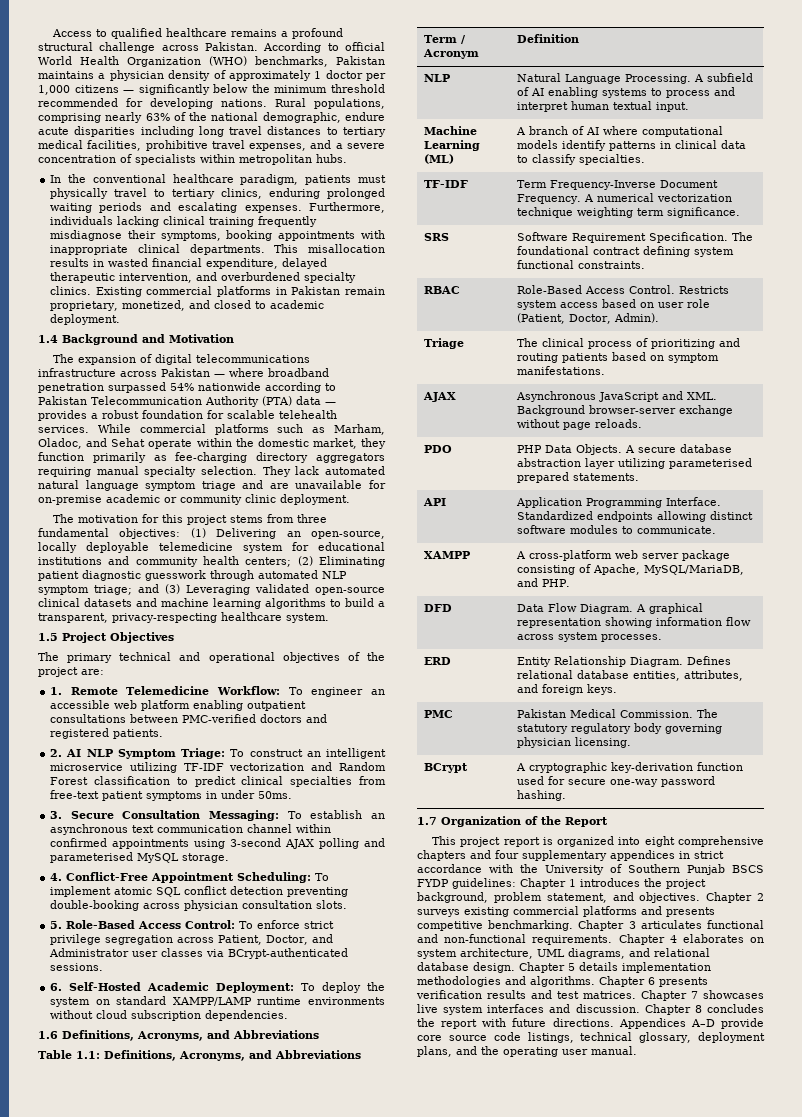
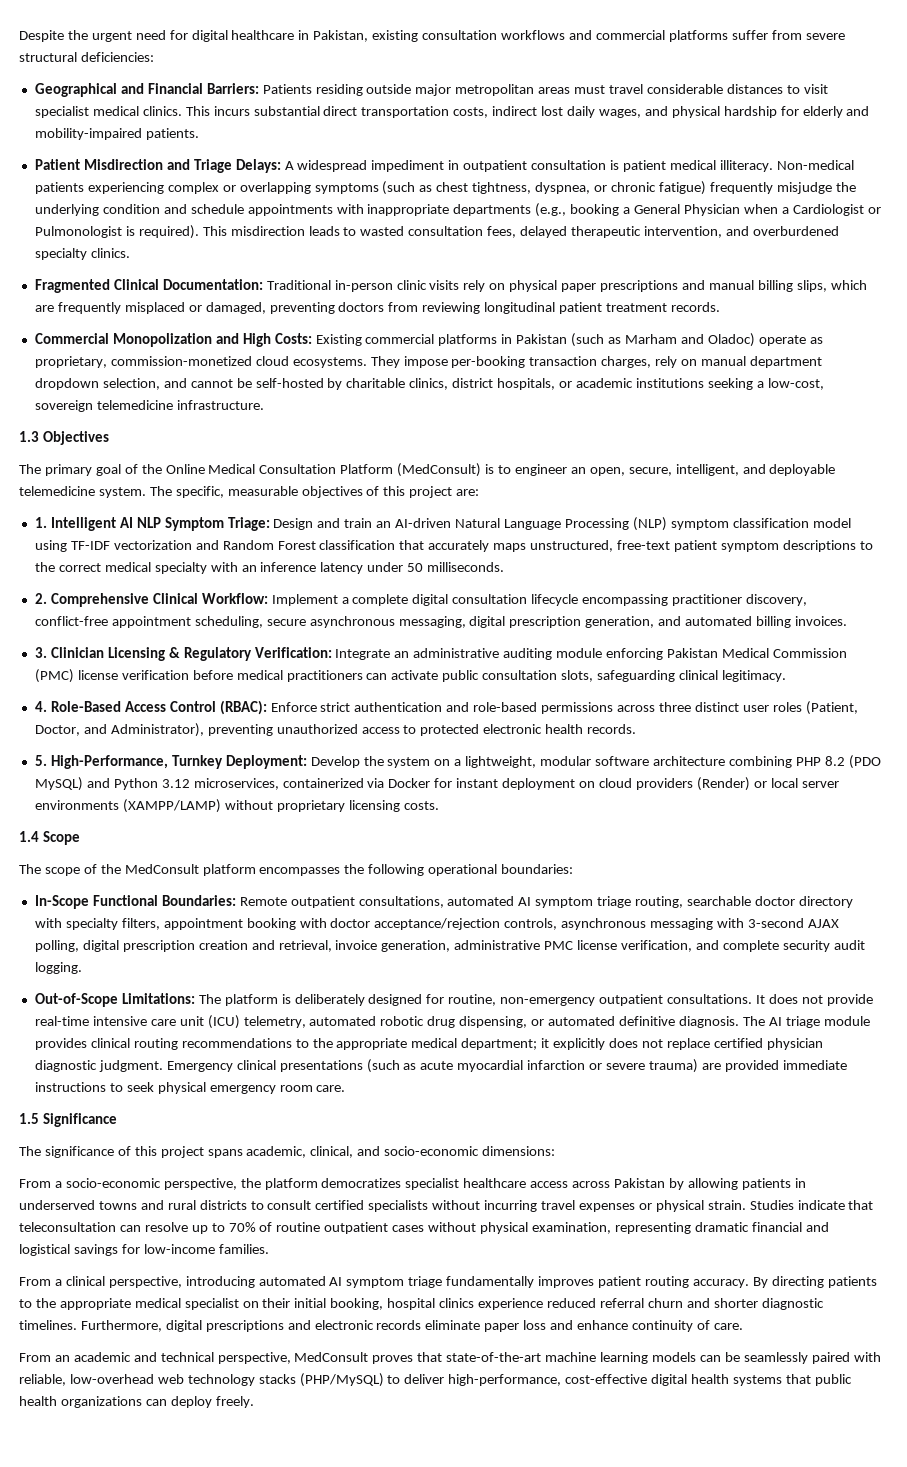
[52,28,344,39] [38,42,385,53] [38,56,385,67] [38,70,386,81] [38,84,385,95] [38,98,385,109] [38,112,385,123] [38,126,386,137] [38,140,385,151] [38,154,347,165] [50,174,386,185] [50,188,385,199] [50,202,385,213] [50,216,318,227] [50,230,385,241] [50,244,385,255] [50,258,279,269] Access to qualified healthcare remains a profound structural challenge across Pakistan. According to official World Health Organization (WHO) benchmarks, Pakistan maintains a physician density of approximately 1 doctor per 1,000 citizens — significantly below the minimum threshold recommended for developing nations. Rural populations, comprising nearly 63% of the national demographic, endure acute disparities including long travel distances to tertiary medical facilities, prohibitive travel expenses, and a severe concentration of specialists within metropolitan hubs. // In the conventional healthcare paradigm, patients must physically travel to tertiary clinics, enduring prolonged waiting periods and escalating expenses. Furthermore, individuals lacking clinical training frequently misdiagnose their symptoms, booking appointments with inappropriate clinical departments. This misallocation results in wasted financial expenditure, -> [19,30,845,42] [19,52,154,62] [34,83,828,97] [34,106,870,118] [34,128,199,140] [34,159,854,173] [34,181,856,195] [34,203,881,217] [34,225,517,239] Despite the urgent need for digital healthcare in Pakistan, existing consultation workflows and commercial platforms suffer from severe structural deficiencies: // Geographical and Financial Barriers: Patients residing outside major metropolitan areas must travel considerable distances to visit specialist medical clinics. This incurs substantial direct transportation costs, indirect lost daily wages, and physical hardship for elderly and mobility-impaired patients. // Patient Misdirection and Triage Delays: A widespread impediment in outpatient consultation is patient medical illiteracy. Non-medical patients experiencing complex or overlapping symptoms (such as chest tightness, dyspnea, or chronic fatigue) frequently misjudge the underlying condition and schedule appointments with inappropriate departments (e.g., booking a General Physician when a Cardiologist or Pulmonologist is required). This misdirection leads to wasted consultation fees,
(92, 290) none -> [34,279,867,293] [34,302,720,314] [34,333,312,347] // Fragmented Clinical Documentation: Traditional in-person clinic visits rely on physical paper prescriptions and manual billing slips, which are frequently misplaced or damaged, preventing doctors from reviewing longitudinal patient treatment records. // Commercial Monopolization and High Costs:
[345,287,385,295] [50,300,325,311] [50,314,121,325] [38,334,234,345] [53,354,311,365] [38,368,329,377] [38,382,336,393] [38,396,336,407] [38,410,337,421] [38,424,385,435] [38,438,386,449] [38,452,386,463] [38,466,385,477] [38,480,386,491] [38,494,350,505] [53,514,328,525] [38,528,385,539] [38,542,385,553] [38,556,385,567] [38,570,347,581] [38,584,385,595] [38,598,385,609] [38,612,329,623] [38,632,174,643] [38,652,275,663] remain proprietary, monetized, and closed to academic deployment. // 1.4 Background and Motivation // The expansion of digital telecommunications infrastructure across Pakistan — where broadband penetration surpassed 54% nationwide according to Pakistan Telecommunication Authority (PTA) data — provides a robust foundation for scalable telehealth services. While commercial platforms such as Marham, Oladoc, and Sehat operate within the domestic market, they function primarily as fee-charging directory aggregators requiring manual specialty selection. They lack automated natural language symptom triage and are unavailable for on-premise academic or community clinic deployment. // The motivation for this project stems from three fundamental objectives: (1) Delivering an open-source, locally deployable telemedicine system for educational institutions and community health centers; (2) Eliminating patient diagnostic guesswork through automated NLP symptom triage; and (3) Leveraging validated open-source clinical datasets and machine learning algorithms to build a transparent, privacy-respecting healthcare system. // 1.5 Project Objectives // The primary technical and operational -> [571,333,823,347] [34,356,822,368] [34,378,824,390] [34,400,264,412] [19,431,109,445] [19,463,836,477] [19,486,298,498] (such as Marham and Oladoc) operate as proprietary, commission-monetized cloud ecosystems. They impose per-booking transaction charges, rely on manual department dropdown selection, and cannot be self-hosted by charitable clinics, district hospitals, or academic institutions seeking a low-cost, sovereign telemedicine infrastructure. // 1.3 Objectives // The primary goal of the Online Medical Consultation Platform (MedConsult) is to engineer an open, secure, intelligent, and deployable telemedicine system. The specific, measurable
[367,652,385,661] the -> [383,486,406,496] this
[70,686,385,697] [50,700,307,711] [50,714,328,723] [50,728,164,739] [50,748,387,759] [50,762,177,773] Remote Telemedicine Workflow: To engineer an accessible web platform enabling outpatient consultations between PMC-verified doctors and registered patients. // 2. AI NLP Symptom Triage: To construct an intelligent microservice utilizing -> [50,517,851,531] [34,540,67,552] Intelligent AI NLP Symptom Triage: Design and train an AI-driven Natural Language Processing (NLP) symptom classification model using
[176,776,386,787] [50,790,293,801] [50,810,385,821] [50,824,332,835] [50,838,385,849] [50,852,230,863] [50,872,330,883] [50,886,349,897] [50,900,348,911] [50,920,335,929] [50,934,334,945] [49,948,349,959] [50,963,104,971] [50,982,385,993] [50,996,385,1007] [50,1010,289,1021] [38,1030,319,1041] [38,1050,361,1061] [424,35,466,44] [423,49,480,59] [517,34,580,43] [424,74,451,82] [517,73,754,84] [517,87,736,98] [517,101,690,112] [424,126,478,135] [424,140,481,151] [424,154,455,164] [516,126,724,137] [517,140,747,151] [517,154,646,165] [424,180,469,188] [517,180,719,190] [517,193,732,204] [517,207,741,218] [424,233,450,241] [517,232,754,243] [517,246,735,257] [517,260,646,269] [424,286,461,294] [517,285,730,294] [517,299,711,310] [517,313,659,324] [424,338,465,349] [517,338,741,349] [517,352,720,363] [517,366,606,375] [423,392,457,402] [516,391,718,402] [517,405,734,416] [517,419,643,430] [424,445,453,453] [517,444,733,455] [517,458,753,469] [517,472,640,483] [423,498,447,506] [516,497,722,508] [517,511,754,522] [517,525,717,534] [424,551,471,559] [516,550,731,561] [517,564,745,575] [517,578,571,587] [424,604,453,612] [517,603,704,614] [517,617,752,628] [517,632,663,642] [424,657,452,665] [517,656,732,667] [517,670,744,681] [517,684,618,695] [424,710,454,718] [517,709,719,718] [517,723,723,734] [517,737,632,748] [424,763,469,773] [516,762,744,773] [517,776,716,787] [517,790,567,801] [417,816,608,827] [432,836,764,847] [417,850,724,861] [417,864,764,875] [417,878,706,889] [417,892,764,903] [417,906,715,917] [417,920,764,931] [417,934,764,945] [417,948,710,959] [417,962,711,973] [417,976,708,987] [416,990,764,1001] [417,1004,764,1015] [417,1018,764,1029] [417,1032,765,1043] [417,1046,637,1057] to predict clinical specialties from free-text patient symptoms in under 50ms. // 3. Secure Consultation Messaging: To establish an asynchronous text communication channel within confirmed appointments using 3-second AJAX polling and parameterised MySQL storage. // 4. Conflict-Free Appointment Scheduling: To implement atomic SQL conflict detection preventing double-booking across physician consultation slots. // 5. Role-Based Access Control: To enforce strict privilege segregation across Patient, Doctor, and Administrator user classes via BCrypt-authenticated sessions. // 6. Self-Hosted Academic Deployment: To deploy the system on standard XAMPP/LAMP runtime environments without cloud subscription dependencies. // 1.6 Definitions, Acronyms, and Abbreviations // Table 1.1: Definitions, Acronyms, and Abbreviations // Term / Acronym | Definition // NLP | Natural Language Processing. A subfield of AI enabling systems to process and interpret human textual input. // Machine Learning (ML) | A branch of AI where computational models identify patterns in clinical data to classify specialties. // TF-IDF | Term Frequency-Inverse Document Frequency. A numerical vectorization technique weighting term significance. // SRS | Software Requirement Specification. The foundational contract defining system functional constraints. // RBAC | Role-Based Access Control. Restricts system access based on user role (Patient, Doctor, Admin). // Triage | The clinical process of prioritizing and routing patients based on symptom manifestations. // AJAX | Asynchronous JavaScript and XML. Background browser-server exchange without page reloads. // PDO | PHP Data Objects. A secure database abstraction layer utilizing parameterised prepared statements. // API | Application Programming Interface. Standardized endpoints allowing distinct software modules to communicate. // XAMPP | A cross-platform web server package consisting of Apache, MySQL/MariaDB, and PHP. // DFD | Data Flow Diagram. A graphical representation showing information flow across system processes. // ERD | Entity Relationship Diagram. Defines relational database entities, attributes, and foreign keys. // PMC | Pakistan Medical Commission. The statutory regulatory body governing physician licensing. // BCrypt | A cryptographic key-derivation function used for secure one-way password hashing. // 1.7 Organization of the Report // This project report is organized into eight comprehensive chapters and four supplementary appendices in strict accordance with the University of Southern Punjab BSCS FYDP guidelines: Chapter 1 introduces the project background, problem statement, and objectives. Chapter 2 surveys existing commercial platforms and presents competitive benchmarking. Chapter 3 articulates functional and non-functional requirements. Chapter 4 elaborates on system architecture, UML diagrams, and relational database design. Chapter 5 details implementation methodologies and algorithms. Chapter 6 presents verification results and test matrices. Chapter 7 showcases live system interfaces and discussion. Chapter 8 concludes the report with future directions. Appendices A–D provide core source code listings, technical glossary, deployment plans, and the operating user manual. -> [399,540,873,552] [34,562,505,574] [34,593,807,607] [34,616,847,628] [34,647,847,661] [34,669,786,683] [34,700,858,715] [34,723,637,737] [34,755,881,769] [34,777,839,791] [34,799,439,813] [19,831,80,845] [19,864,574,876] [34,895,853,909] [34,918,839,930] [34,940,865,952] [34,962,82,974] [34,993,873,1007] [34,1015,870,1029] [34,1038,823,1050] [34,1059,847,1073] [34,1082,346,1094] [19,1113,117,1127] [19,1146,556,1158] [19,1178,806,1190] [19,1200,874,1212] [19,1222,829,1234] [19,1244,269,1256] [19,1276,877,1288] [19,1298,824,1310] [19,1320,743,1332] [19,1352,881,1364] [19,1373,852,1387] [19,1396,254,1408] that accurately maps unstructured, free-text patient symptom descriptions to the correct medical specialty with an inference latency under 50 milliseconds. // 2. Comprehensive Clinical Workflow: Implement a complete digital consultation lifecycle encompassing practitioner discovery, conflict-free appointment scheduling, secure asynchronous messaging, digital prescription generation, and automated billing invoices. // 3. Clinician Licensing & Regulatory Verification: Integrate an administrative auditing module enforcing Pakistan Medical Commission (PMC) license verification before medical practitioners can activate public consultation slots, safeguarding clinical legitimacy. // 4. Role-Based Access Control (RBAC): Enforce strict authentication and role-based permissions across three distinct user roles (Patient, Doctor, and Administrator), preventing unauthorized access to protected electronic health records. // 5. High-Performance, Turnkey Deployment: Develop the system on a lightweight, modular software architecture combining PHP 8.2 (PDO MySQL) and Python 3.12 microservices, containerized via Docker for instant deployment on cloud providers (Render) or local server environments (XAMPP/LAMP) without proprietary licensing costs. // 1.4 Scope // The scope of the MedConsult platform encompasses the following operational boundaries: // In-Scope Functional Boundaries: Remote outpatient consultations, automated AI symptom triage routing, searchable doctor directory with specialty filters, appointment booking with doctor acceptance/rejection controls, asynchronous messaging with 3-second AJAX polling, digital prescription creation and retrieval, invoice generation, administrative PMC license verification, and complete security audit logging. // Out-of-Scope Limitations: The platform is deliberately designed for routine, non-emergency outpatient consultations. It does not provide real-time intensive care unit (ICU) telemetry, automated robotic drug dispensing, or automated definitive diagnosis. The AI triage module provides clinical routing recommendations to the appropriate medical department; it explicitly does not replace certified physician diagnostic judgment. Emergency clinical presentations (such as acute myocardial infarction or severe trauma) are provided immediate instructions to seek physical emergency room care. // 1.5 Significance // The significance of this project spans academic, clinical, and socio-economic dimensions: // From a socio-economic perspective, the platform democratizes specialist healthcare access across Pakistan by allowing patients in underserved towns and rural districts to consult certified specialists without incurring travel expenses or physical strain. Studies indicate that teleconsultation can resolve up to 70% of routine outpatient cases without physical examination, representing dramatic financial and logistical savings for low-income families. // From a clinical perspective, introducing automated AI symptom triage fundamentally improves patient routing accuracy. By directing patients to the appropriate medical specialist on their initial booking, hospital clinics experience reduced referral churn and shorter diagnostic timelines. Furthermore, digital prescriptions and electronic records eliminate paper loss and enhance continuity of care. // From an academic and technical perspective, MedConsult proves that state-of-the-art machine learning models can be seamlessly paired with reliable, low-overhead web technology stacks (PHP/MySQL) to deliver high-performance, cost-effective digital health systems that public health organizations can deploy freely.

